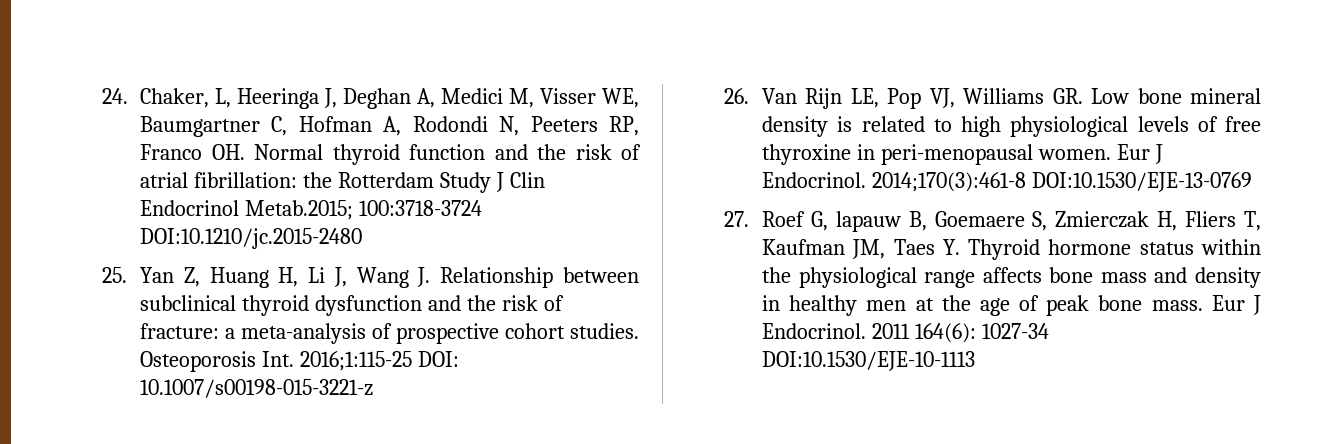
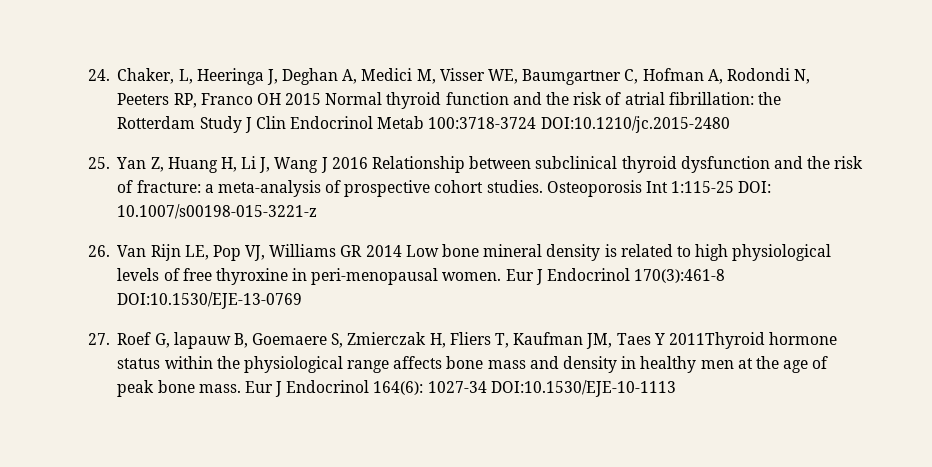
[211,144,245,160] OH. -> [256,93,322,105] OH 2015
[244,200,353,220] Metab.2015; -> [377,116,425,129] Metab
[417,267,431,287] J. -> [320,157,368,173] J 2016
[261,351,412,371] Int. 2016;1:115-25 -> [645,181,735,193] Int 1:115-25
[1052,88,1083,104] GR. -> [340,245,402,257] GR 2014
[762,172,1026,192] Endocrinol. 2014;170(3):461-8 -> [546,268,726,283] Endocrinol 170(3):461-8
[942,239,1041,260] Y. Thyroid -> [653,332,765,349] Y 2011Thyroid
[762,323,910,339] Endocrinol. 2011 -> [286,380,370,393] Endocrinol

